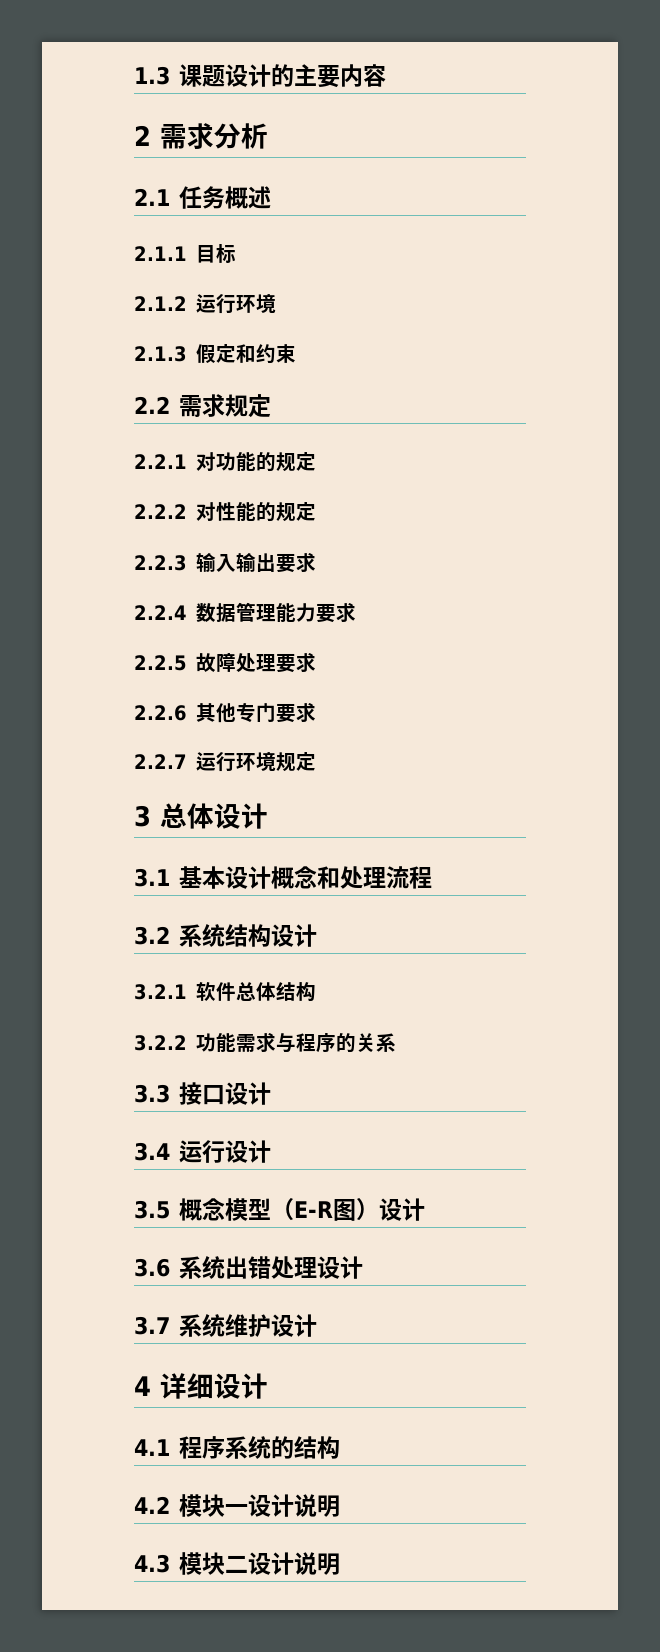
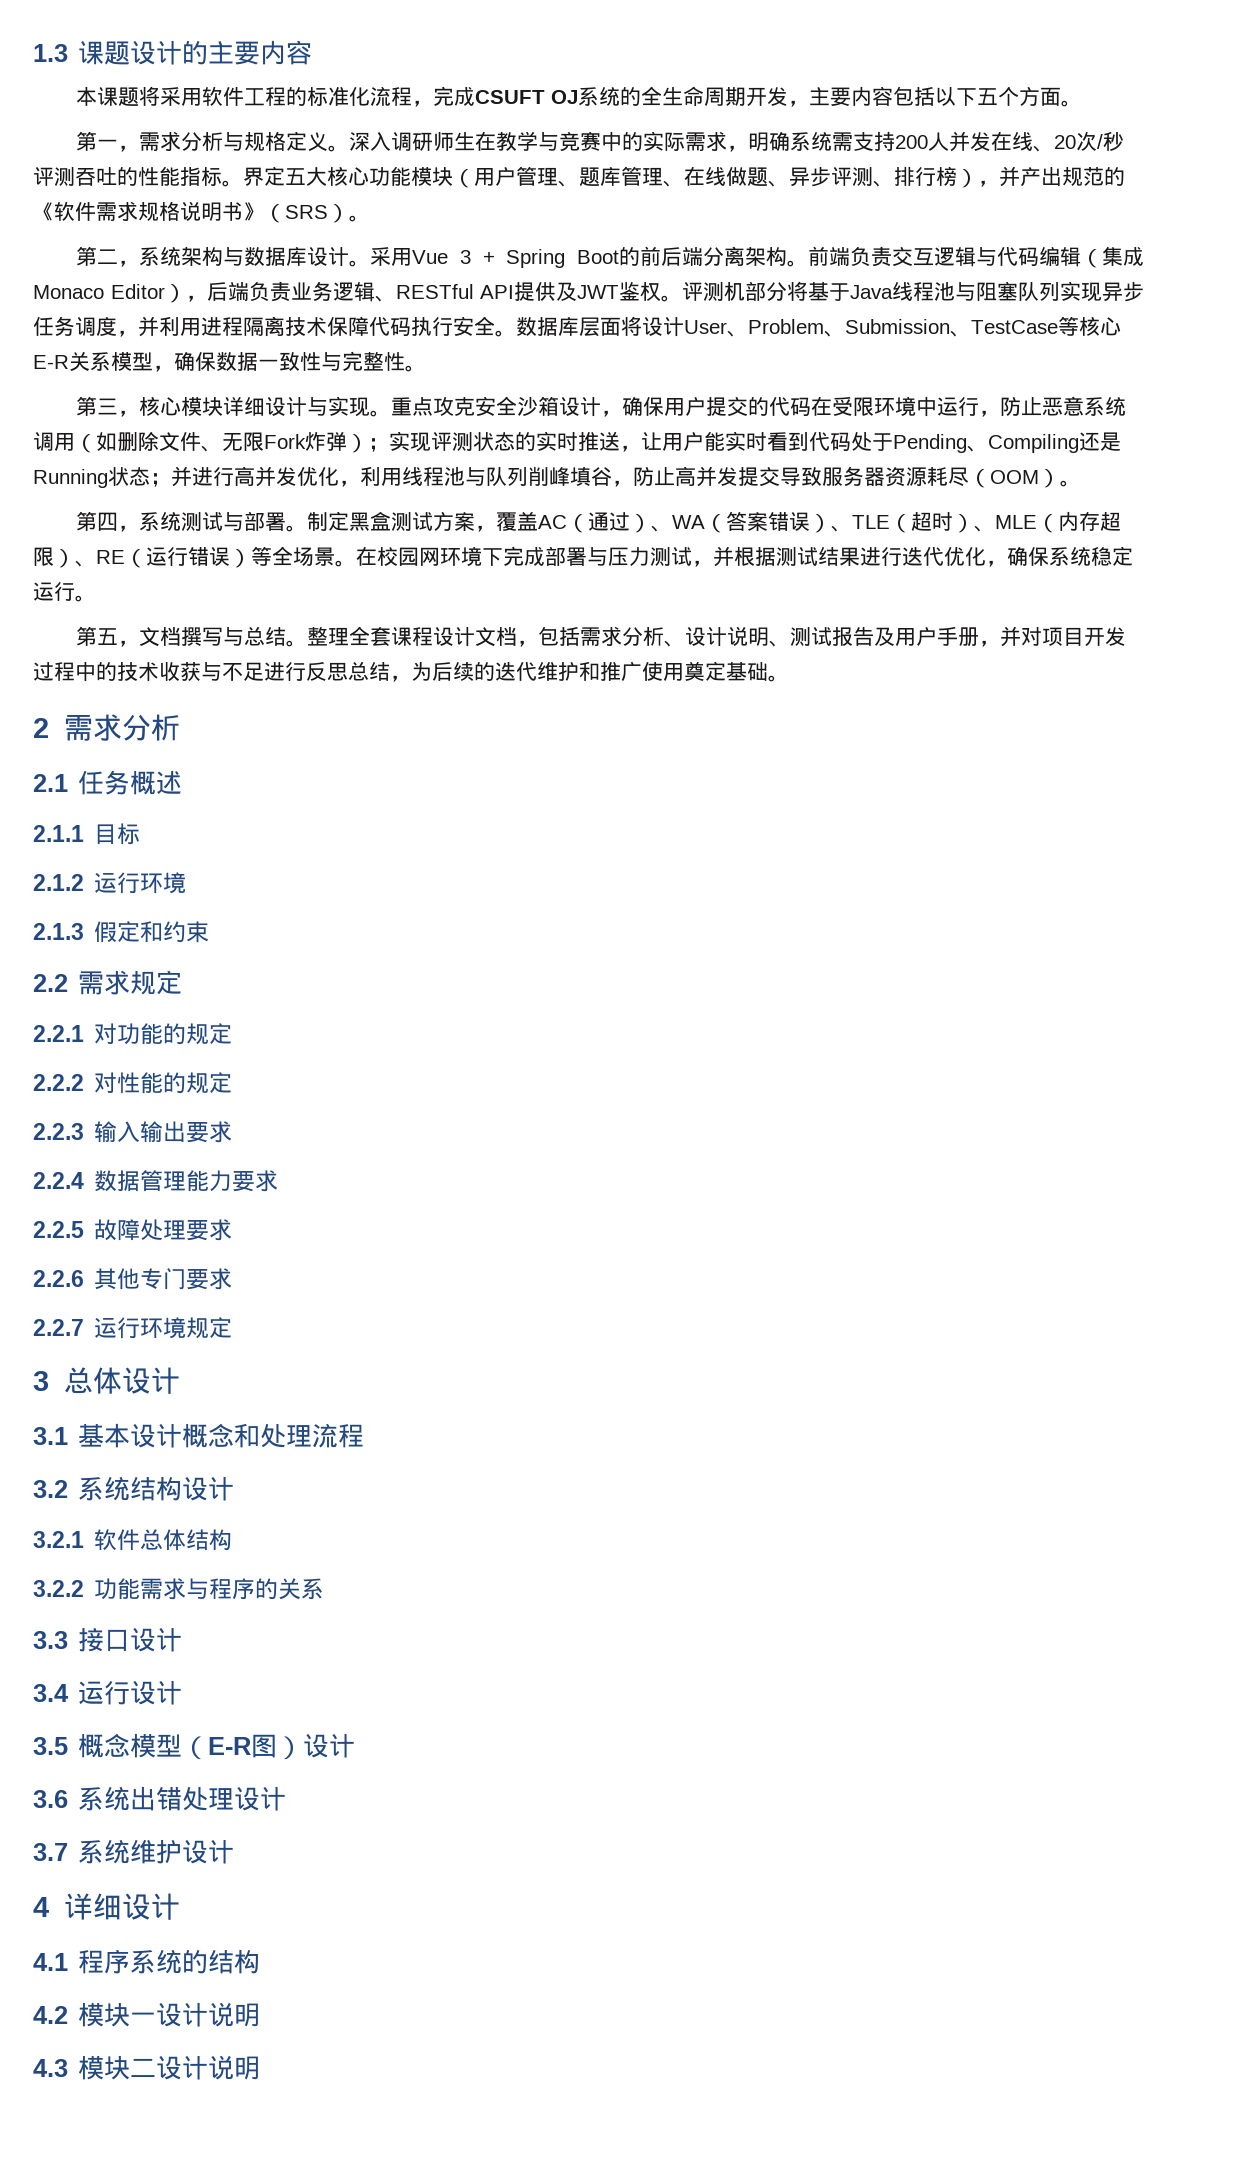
(386, 75) none -> [76,86,1083,107] [76,131,1125,152] [33,166,1125,188] [33,201,370,223] [76,246,1144,268] [33,281,1144,303] [33,316,1121,337] [33,351,426,372] [76,396,1127,417] [33,431,1121,453] [33,466,1081,488] [76,511,1122,533] [33,546,1133,568] [33,582,96,602] [76,626,1127,647] [33,661,789,682] // 本课题将采用软件工程的标准化流程，完成CSUFT OJ系统的全生命周期开发，主要内容包括以下五个方面。 // 第一，需求分析与规格定义。深入调研师生在教学与竞赛中的实际需求，明确系统需支持200人并发在线、20次/秒评测吞吐的性能指标。界定五大核心功能模块（用户管理、题库管理、在线做题、异步评测、排行榜），并产出规范的《软件需求规格说明书》（SRS）。 // 第二，系统架构与数据库设计。采用Vue 3 + Spring Boot的前后端分离架构。前端负责交互逻辑与代码编辑（集成Monaco Editor），后端负责业务逻辑、RESTful API提供及JWT鉴权。评测机部分将基于Java线程池与阻塞队列实现异步任务调度，并利用进程隔离技术保障代码执行安全。数据库层面将设计User、Problem、Submission、TestCase等核心E-R关系模型，确保数据一致性与完整性。 // 第三，核心模块详细设计与实现。重点攻克安全沙箱设计，确保用户提交的代码在受限环境中运行，防止恶意系统调用（如删除文件、无限Fork炸弹）；实现评测状态的实时推送，让用户能实时看到代码处于Pending、Compiling还是Running状态；并进行高并发优化，利用线程池与队列削峰填谷，防止高并发提交导致服务器资源耗尽（OOM）。 // 第四，系统测试与部署。制定黑盒测试方案，覆盖AC（通过）、WA（答案错误）、TLE（超时）、MLE（内存超限）、RE（运行错误）等全场景。在校园网环境下完成部署与压力测试，并根据测试结果进行迭代优化，确保系统稳定运行。 // 第五，文档撰写与总结。整理全套课程设计文档，包括需求分析、设计说明、测试报告及用户手册，并对项目开发过程中的技术收获与不足进行反思总结，为后续的迭代维护和推广使用奠定基础。

